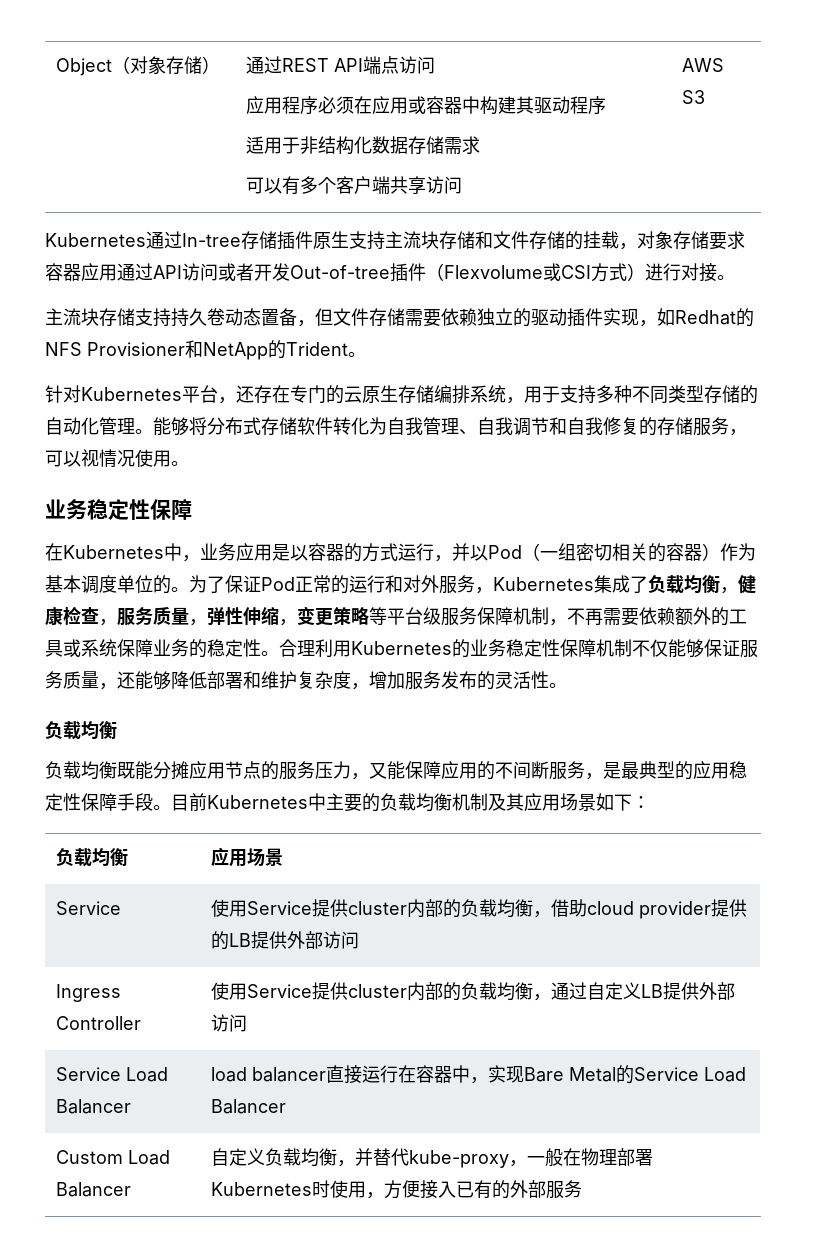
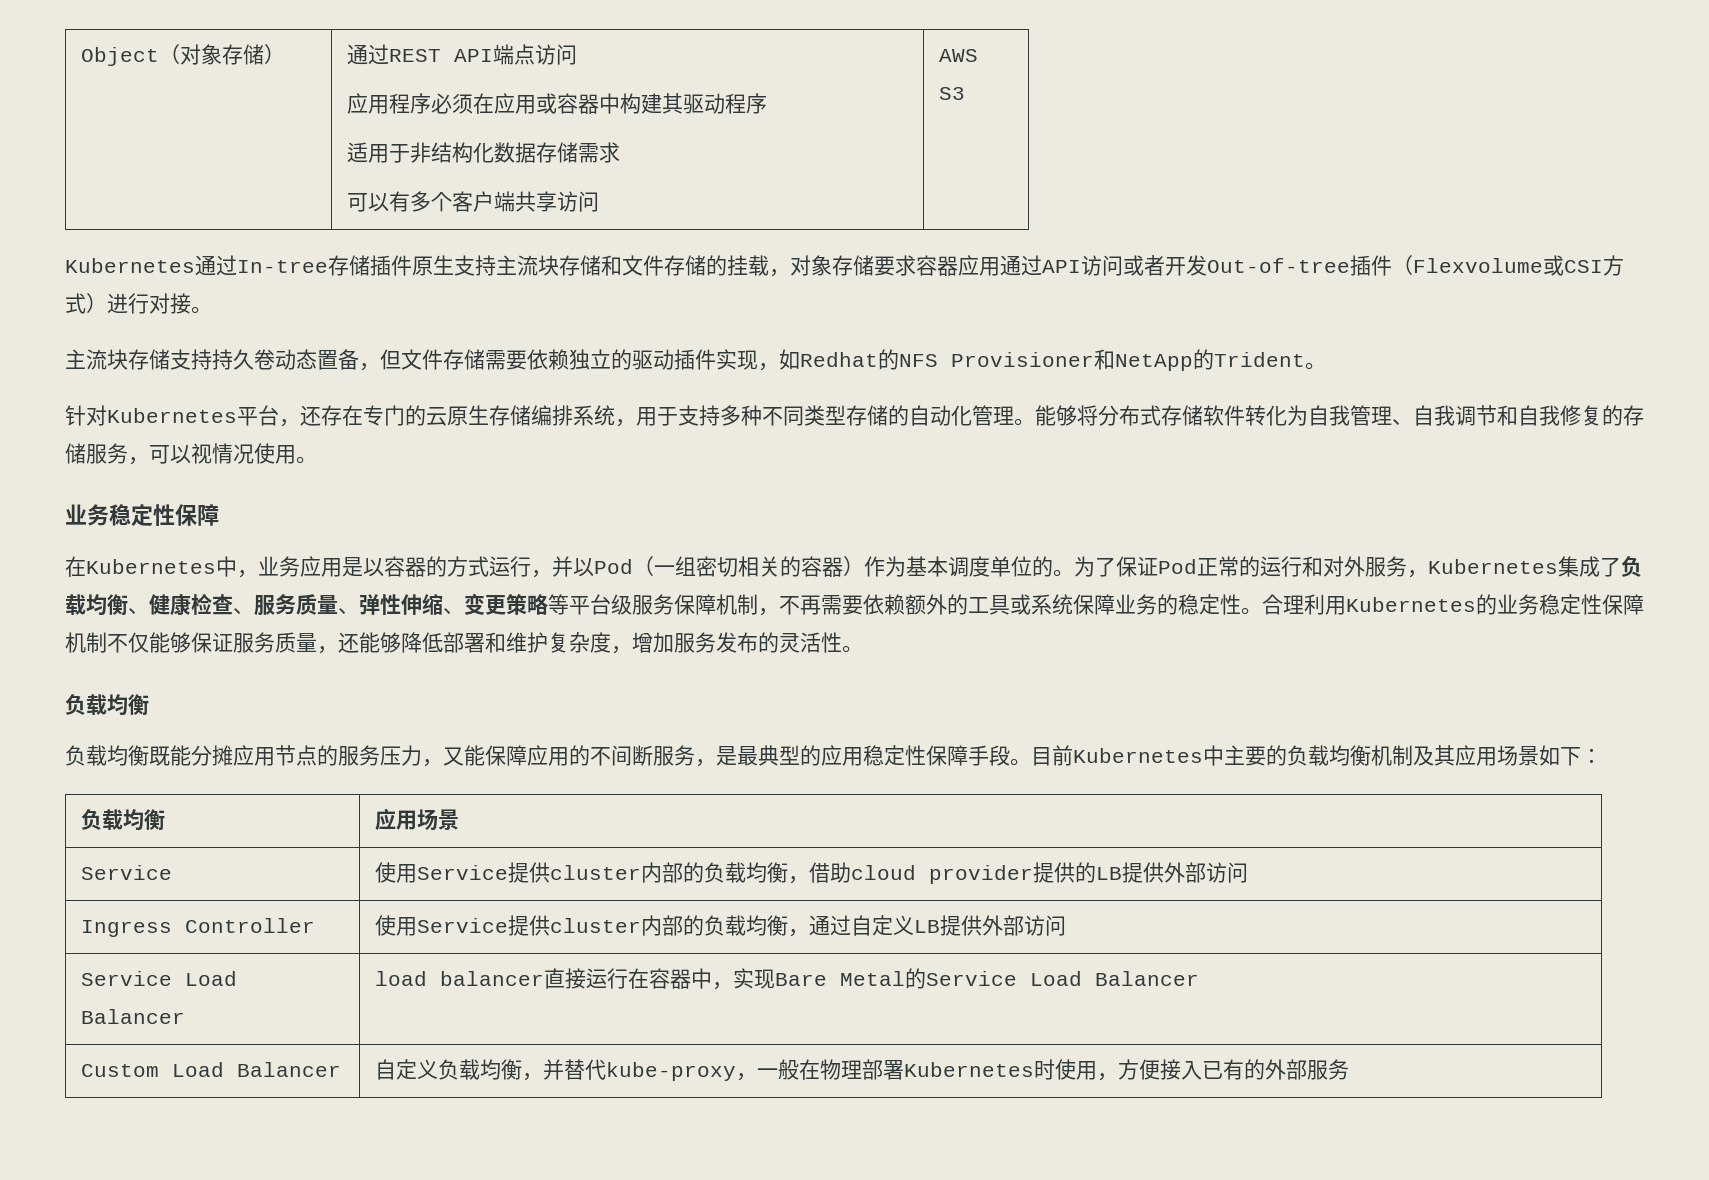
[720,587,738,594] ， -> [128,608,149,614] 、
[99,606,207,626] ，服务质量， -> [233,594,359,616] 、服务质量、
[279,619,297,626] ， -> [443,608,464,614] 、

